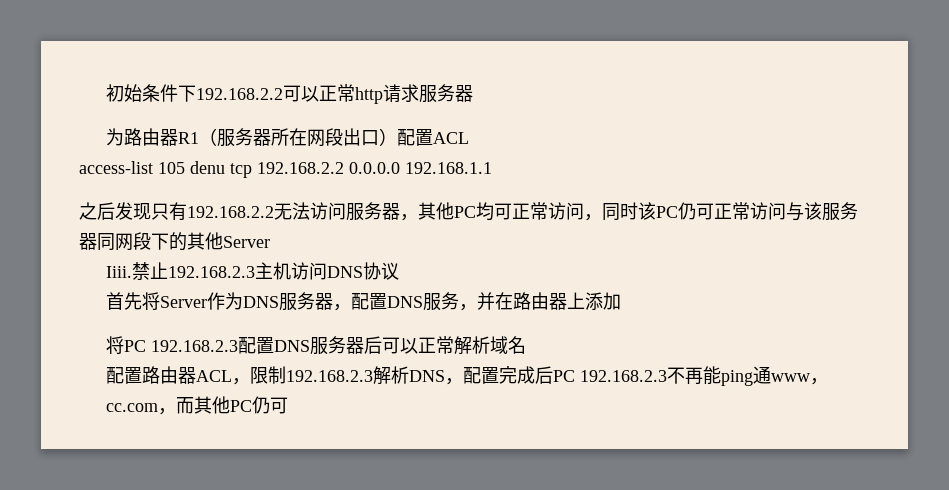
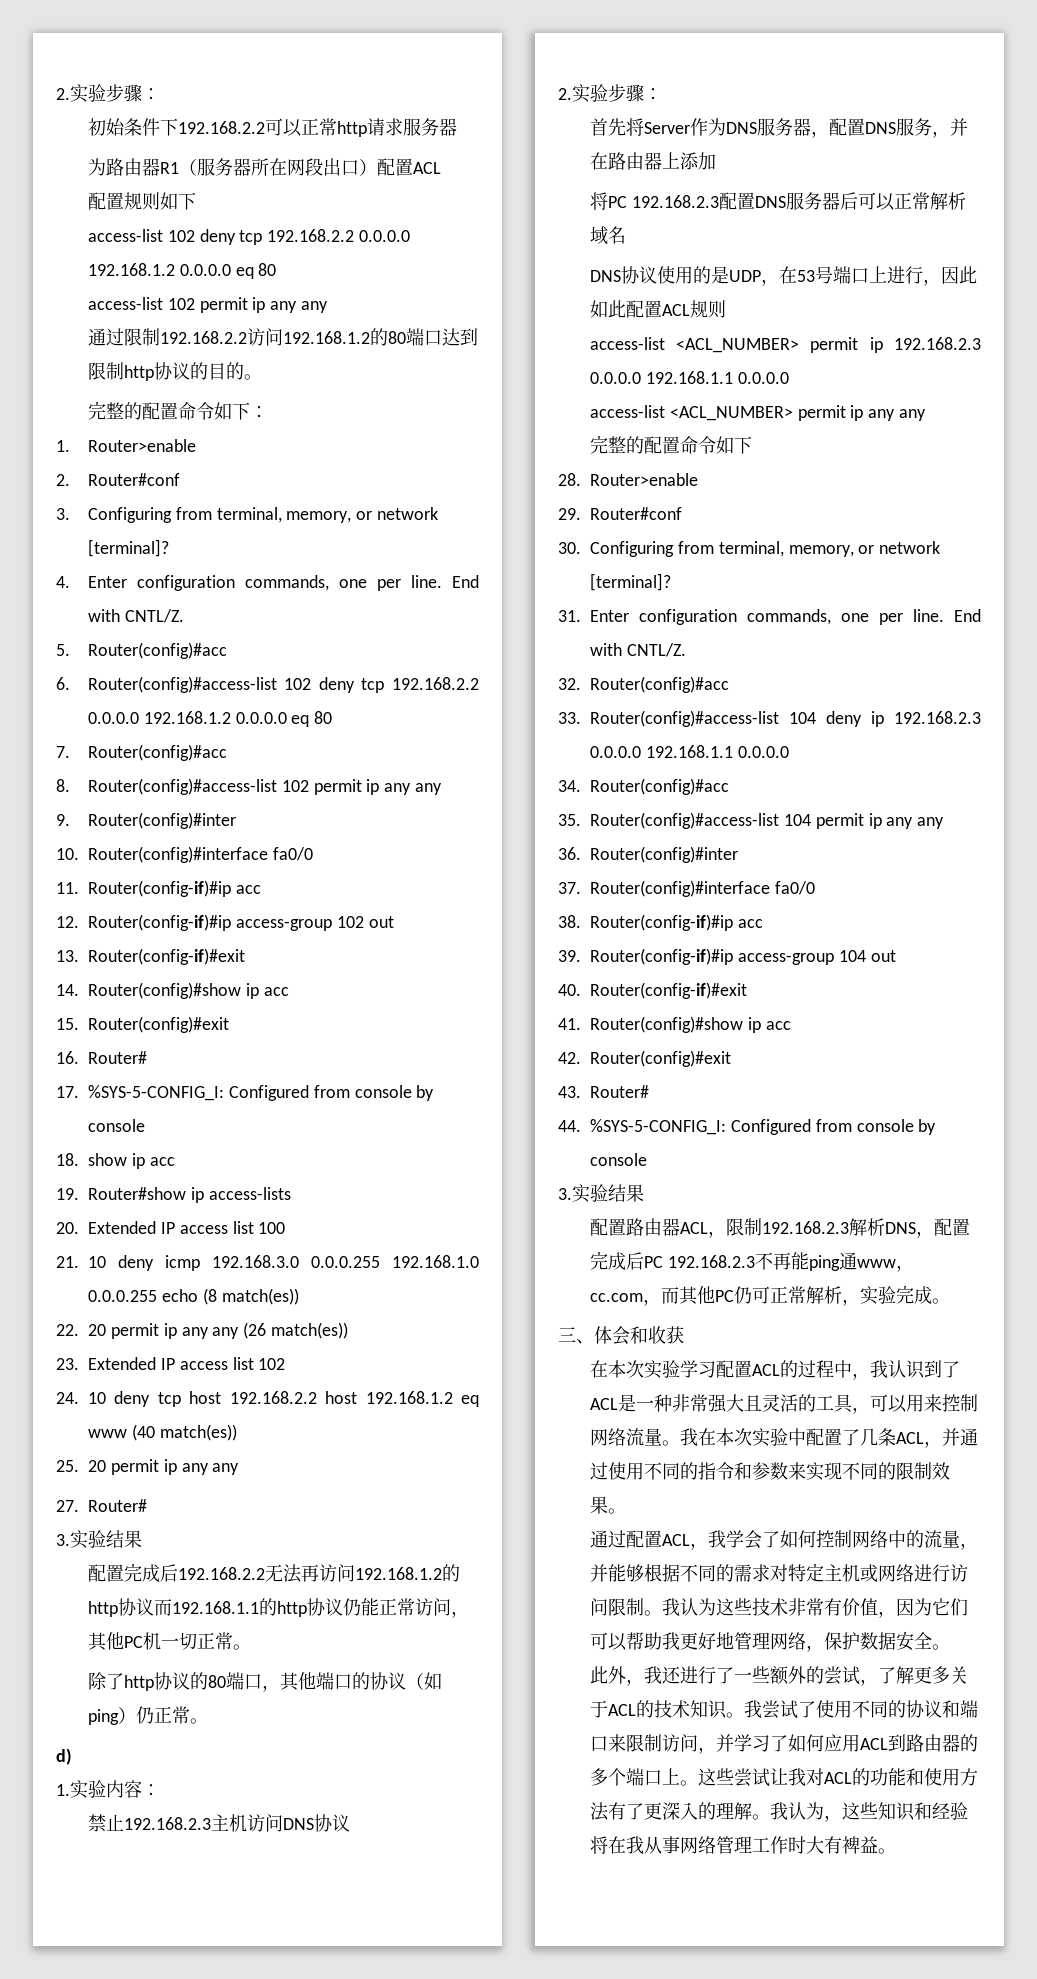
(105, 93) none -> [56,84,160,103] 2.实验步骤： //
[79,161,492,178] [79,202,858,221] [79,232,270,251] [105,266,132,278] // access-list 105 denu tcp 192.168.2.2 0.0.0.0 192.168.1.1 // 之后发现只有192.168.2.2无法访问服务器，其他PC均可正常访问，同时该PC仍可正常访问与该服务器同网段下的其他Server // Iiii. -> [87,192,196,210] [87,229,411,245] [87,263,277,279] [87,297,329,313] [87,328,478,346] [87,362,262,381] [87,401,268,420] [56,439,196,452] [56,473,180,486] [56,507,439,523] [87,539,169,557] [56,575,480,591] [87,609,184,623] [56,642,227,659] [56,676,479,693] [87,711,333,727] [56,744,227,761] [56,778,443,795] [56,812,236,829] [56,846,313,863] [56,880,261,897] [56,914,394,931] [56,948,245,965] [56,982,289,999] [56,1016,229,1033] [56,1051,147,1064] [56,1085,435,1101] [88,1119,145,1132] [56,1153,175,1169] [56,1187,291,1203] [56,1221,286,1234] [56,1255,479,1271] [88,1288,299,1305] [56,1322,349,1339] [56,1357,286,1370] [56,1391,480,1407] [88,1424,237,1441] [56,1459,240,1475] [56,1499,147,1512] [56,1530,142,1549] [87,1563,460,1583] [87,1598,469,1618] [87,1632,251,1651] [87,1672,442,1692] [87,1706,208,1725] [56,1748,72,1765] [56,1780,160,1799] // 配置规则如下 // access-list 102 deny tcp 192.168.2.2 0.0.0.0 192.168.1.2 0.0.0.0 eq 80 // access-list 102 permit ip any any // 通过限制192.168.2.2访问192.168.1.2的80端口达到限制http协议的目的。 // 完整的配置命令如下： // 1. Router>enable // 2. Router#conf // 3. Configuring from terminal, memory, or network [terminal]? // 4. Enter configuration commands, one per line. End with CNTL/Z. // 5. Router(config)#acc // 6. Router(config)#access-list 102 deny tcp 192.168.2.2 0.0.0.0 192.168.1.2 0.0.0.0 eq 80 // 7. Router(config)#acc // 8. Router(config)#access-list 102 permit ip any any // 9. Router(config)#inter // 10. Router(config)#interface fa0/0 // 11. Router(config-if)#ip acc // 12. Router(config-if)#ip access-group 102 out // 13. Router(config-if)#exit // 14. Router(config)#show ip acc // 15. Router(config)#exit // 16. Router# // 17. %SYS-5-CONFIG_I: Configured from console by console // 18. show ip acc // 19. Router#show ip access-lists // 20. Extended IP access list 100 // 21. 10 deny icmp 192.168.3.0 0.0.0.255 192.168.1.0 0.0.0.255 echo (8 match(es)) // 22. 20 permit ip any any (26 match(es)) // 23. Extended IP access list 102 // 24. 10 deny tcp host 192.168.2.2 host 192.168.1.2 eq www (40 match(es)) // 25. 20 permit ip any any // 27. Router# // 3.实验结果 // 配置完成后192.168.2.2无法再访问192.168.1.2的http协议而192.168.1.1的http协议仍能正常访问，其他PC机一切正常。 // 除了http协议的80端口，其他端口的协议（如ping）仍正常。 // d) // 1.实验内容： //
(399, 271) none -> [558,84,662,103] // 2.实验步骤：
(526, 345) none -> [589,266,977,286] [589,300,726,318] [589,337,981,353] [589,371,789,384] [589,405,927,421] [589,435,752,454] [558,473,698,486] [558,507,682,520] [558,541,941,557] [590,573,671,591] [558,609,981,625] [590,643,686,657] [558,676,729,693] [558,710,981,727] [590,745,789,758] [558,778,729,795] [558,812,945,829] [558,846,738,863] [558,880,815,897] [558,914,763,931] [558,948,896,965] [558,982,747,999] [558,1016,791,1033] [558,1050,731,1067] [558,1085,649,1098] [558,1119,937,1135] [590,1153,647,1166] [558,1184,644,1203] // DNS协议使用的是UDP，在53号端口上进行，因此如此配置ACL规则 // access-list <ACL_NUMBER> permit ip 192.168.2.3 0.0.0.0 192.168.1.1 0.0.0.0 // access-list <ACL_NUMBER> permit ip any any // 完整的配置命令如下 // 28. Router>enable // 29. Router#conf // 30. Configuring from terminal, memory, or network [terminal]? // 31. Enter configuration commands, one per line. End with CNTL/Z. // 32. Router(config)#acc // 33. Router(config)#access-list 104 deny ip 192.168.2.3 0.0.0.0 192.168.1.1 0.0.0.0 // 34. Router(config)#acc // 35. Router(config)#access-list 104 permit ip any any // 36. Router(config)#inter // 37. Router(config)#interface fa0/0 // 38. Router(config-if)#ip acc // 39. Router(config-if)#ip access-group 104 out // 40. Router(config-if)#exit // 41. Router(config)#show ip acc // 42. Router(config)#exit // 43. Router# // 44. %SYS-5-CONFIG_I: Configured from console by console // 3.实验结果
(288, 405) none -> [769,1285,950,1306] [558,1326,684,1345] [589,1360,960,1380] [589,1394,978,1414] [589,1428,978,1448] [589,1462,950,1481] [589,1496,626,1514] [589,1530,978,1550] [589,1563,968,1582] [589,1598,968,1618] [589,1631,950,1652] [589,1666,968,1686] [589,1700,978,1719] [589,1734,978,1754] [589,1768,978,1787] [589,1802,968,1822] [589,1836,896,1854] 正常解析，实验完成。 // 三、体会和收获 // 在本次实验学习配置ACL的过程中，我认识到了ACL是一种非常强大且灵活的工具，可以用来控制网络流量。我在本次实验中配置了几条ACL，并通过使用不同的指令和参数来实现不同的限制效果。 // 通过配置ACL，我学会了如何控制网络中的流量，并能够根据不同的需求对特定主机或网络进行访问限制。我认为这些技术非常有价值，因为它们可以帮助我更好地管理网络，保护数据安全。 // 此外，我还进行了一些额外的尝试，了解更多关于ACL的技术知识。我尝试了使用不同的协议和端口来限制访问，并学习了如何应用ACL到路由器的多个端口上。这些尝试让我对ACL的功能和使用方法有了更深入的理解。我认为，这些知识和经验将在我从事网络管理工作时大有裨益。

